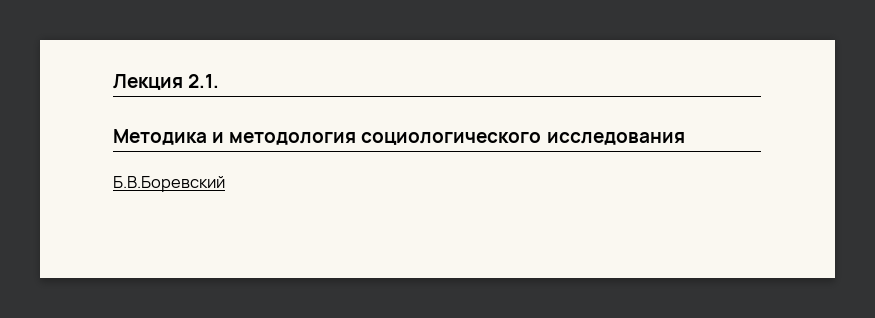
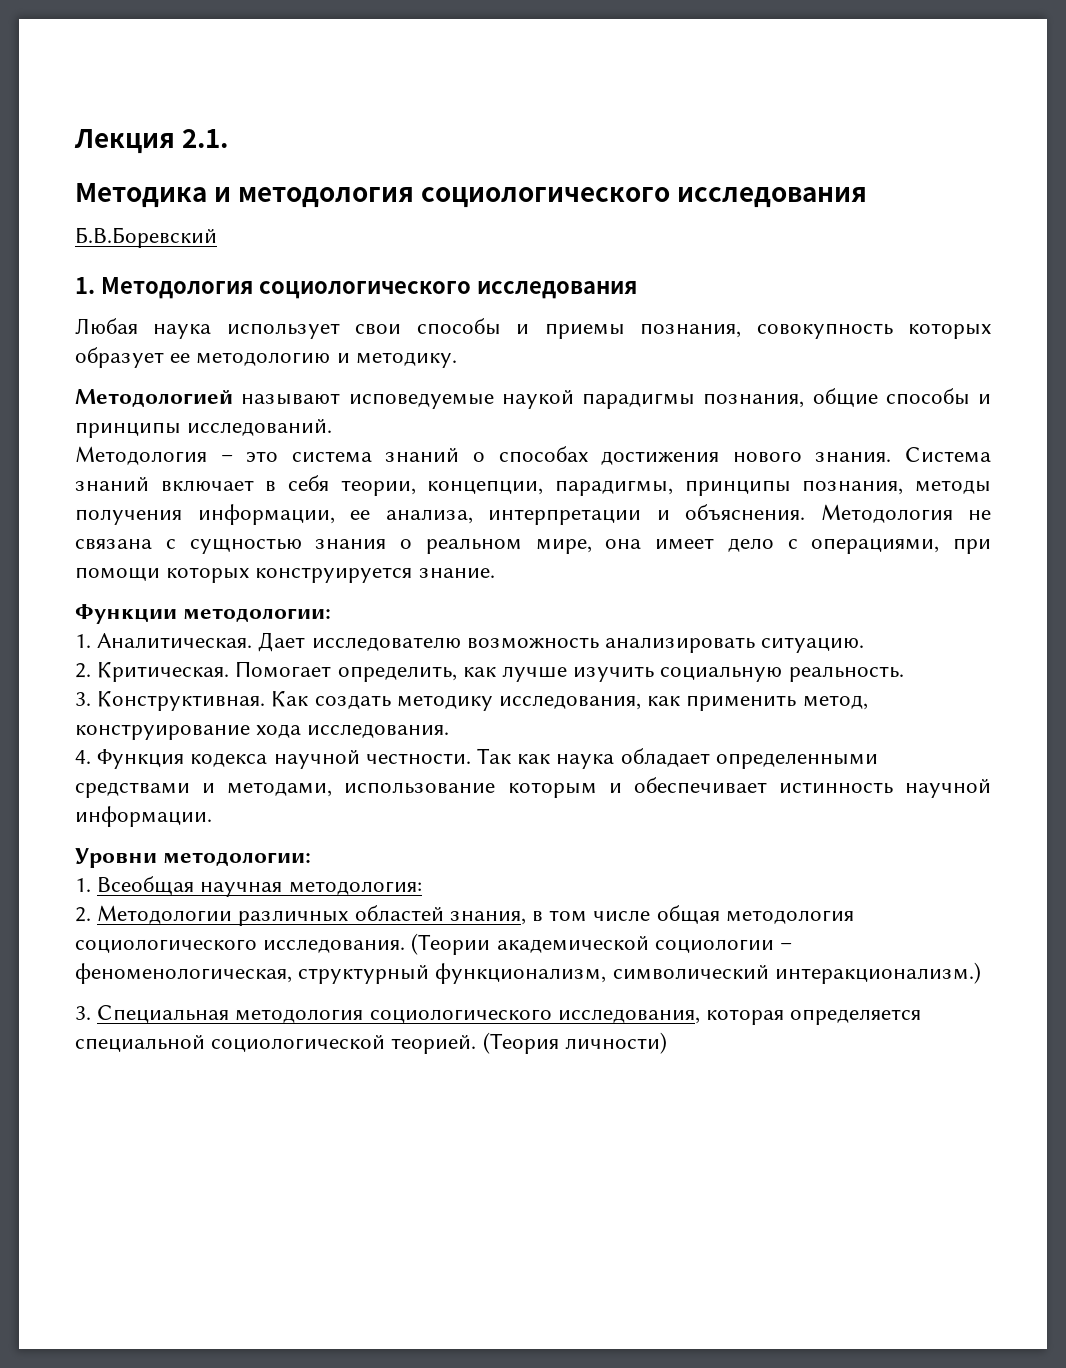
(225, 184) none -> [75,277,637,299] [75,318,992,339] [75,347,457,368] [75,388,991,409] [75,418,333,438] [75,446,992,465] [75,475,991,496] [75,504,991,525] [75,538,991,554] [75,567,495,583] [75,604,332,624] [75,632,865,653] [75,661,904,682] [75,691,868,711] [75,724,450,740] [75,748,878,769] [75,777,991,798] [75,806,212,827] [75,848,312,868] [75,876,422,897] [75,905,854,926] [75,933,793,955] [75,962,981,984] [75,1005,922,1025] [75,1032,667,1054] // 1. Методология социологического исследования // Любая наука использует свои способы и приемы познания, совокупность которых образует ее методологию и методику. // Методологией называют исповедуемые наукой парадигмы познания, общие способы и принципы исследований. // Методология – это система знаний о способах достижения нового знания. Система знаний включает в себя теории, концепции, парадигмы, принципы познания, методы получения информации, ее анализа, интерпретации и объяснения. Методология не связана с сущностью знания о реальном мире, она имеет дело с операциями, при помощи которых конструируется знание. // Функции методологии: // 1. Аналитическая. Дает исследователю возможность анализировать ситуацию. // 2. Критическая. Помогает определить, как лучше изучить социальную реальность. // 3. Конструктивная. Как создать методику исследования, как применить метод, конструирование хода исследования. // 4. Функция кодекса научной честности. Так как наука обладает определенными средствами и методами, использование которым и обеспечивает истинность научной информации. // Уровни методологии: // 1. Всеобщая научная методология: // 2. Методологии различных областей знания, в том числе общая методология социологического исследования. (Теории академической социологии – феноменологическая, структурный функционализм, символический интеракционализм.) // 3. Специальная методология социологического исследования, которая определяется специальной социологической теорией. (Теория личности)

